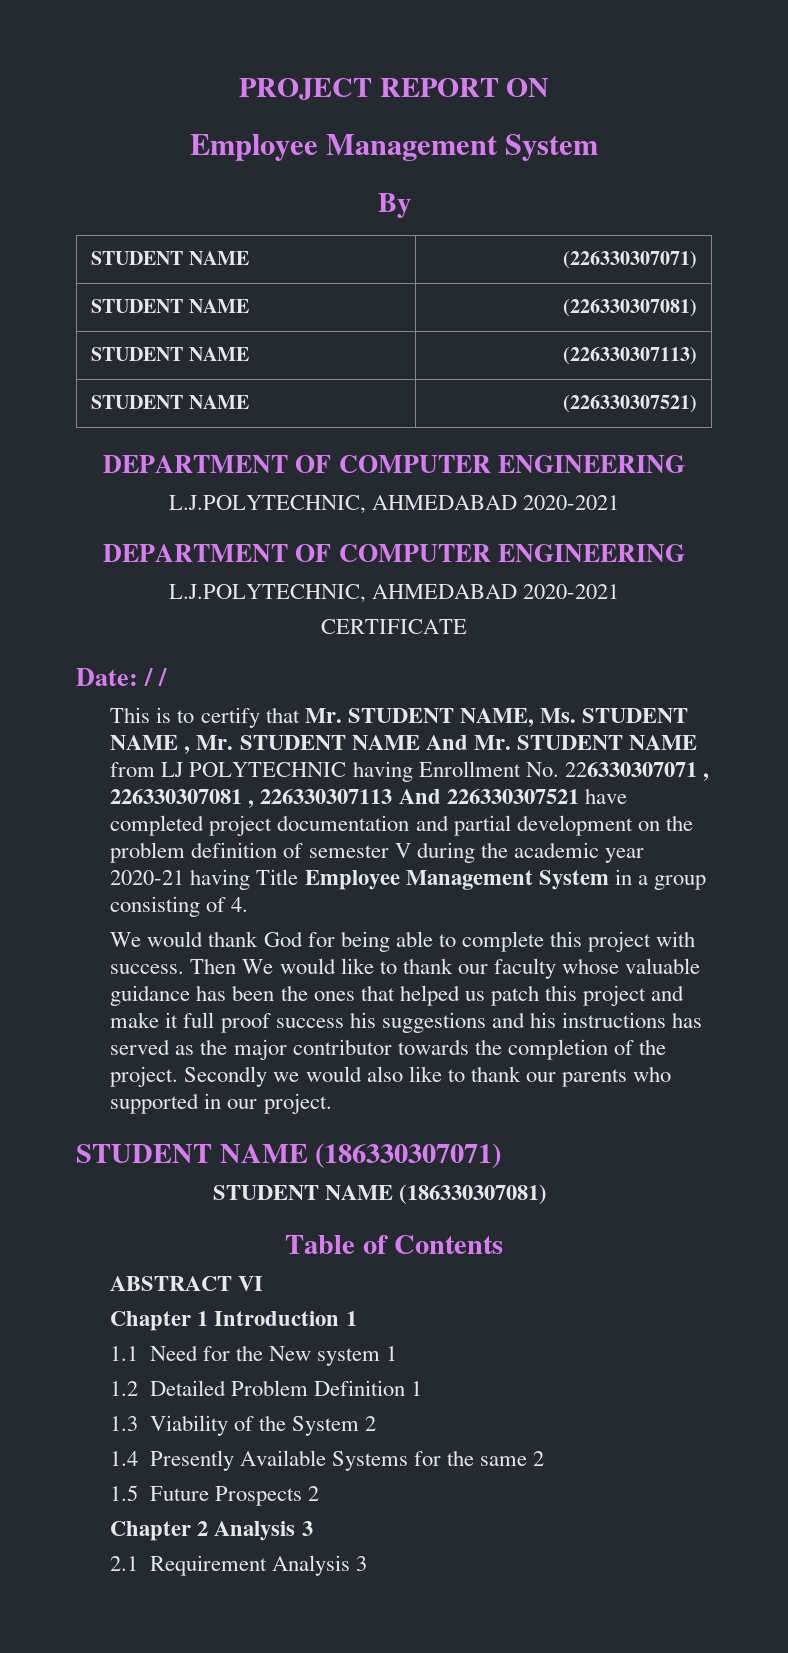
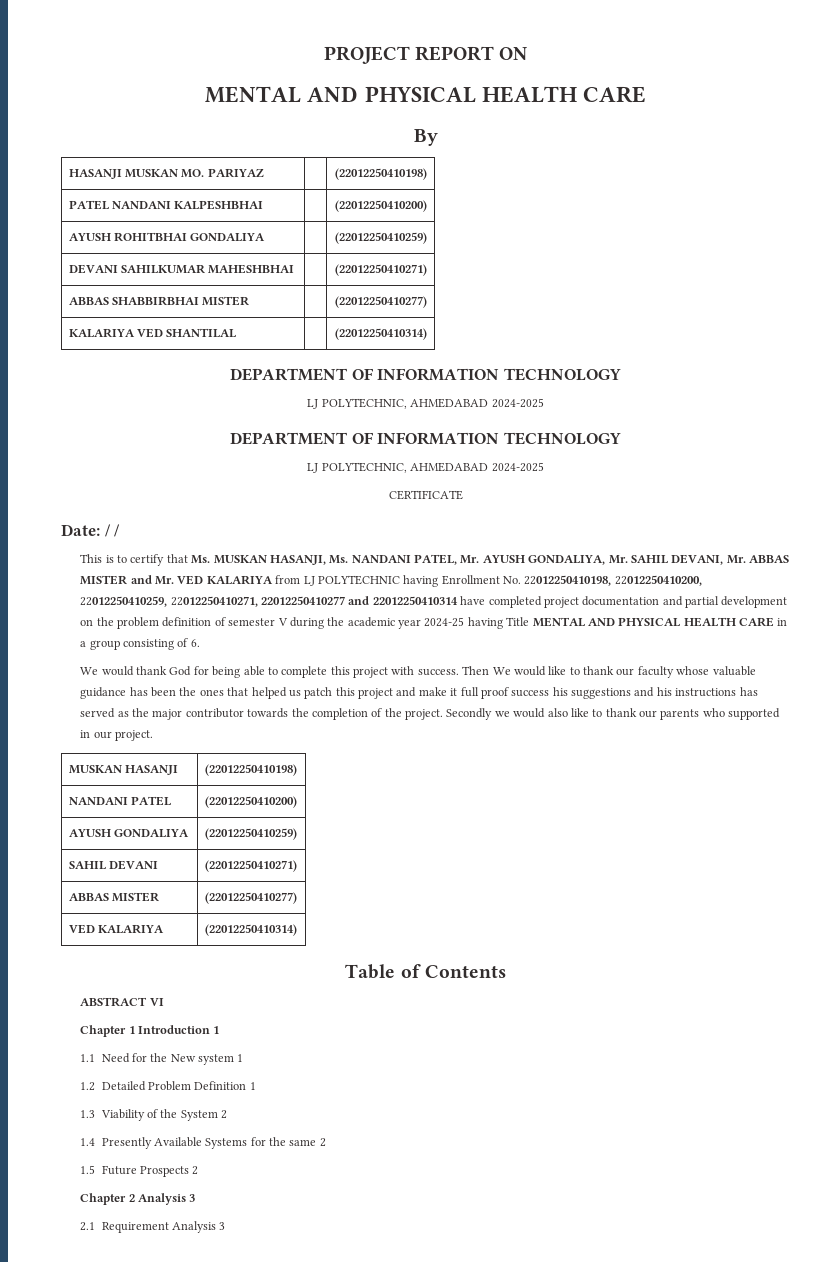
[189,134,599,161] [377,193,411,218] [91,251,249,265] [562,251,697,269] [91,299,249,313] [562,299,697,317] [91,347,249,361] [562,347,697,365] [91,395,249,409] [562,395,697,413] [103,455,685,473] [168,495,620,514] [103,544,685,562] [168,584,620,603] Employee Management System // By // STUDENT NAME | (226330307071) // STUDENT NAME | (226330307081) // STUDENT NAME | (226330307113) // STUDENT NAME | (226330307521) // DEPARTMENT OF COMPUTER ENGINEERING // L.J.POLYTECHNIC, AHMEDABAD 2020-2021 // DEPARTMENT OF COMPUTER ENGINEERING // L.J.POLYTECHNIC, AHMEDABAD 2020-2021 -> [205,86,646,103] [413,129,438,146] [68,168,264,179] [335,168,428,180] [68,200,264,210] [335,200,428,212] [68,232,266,242] [335,232,428,244] [68,264,295,274] [335,264,428,276] [68,296,250,306] [335,296,428,308] [68,328,237,338] [335,328,428,340] [230,368,621,381] [307,398,544,409] [230,432,621,445] [307,462,544,473] MENTAL AND PHYSICAL HEALTH CARE // By // HASANJI MUSKAN MO. PARIYAZ | | (22012250410198) // PATEL NANDANI KALPESHBHAI | | (22012250410200) // AYUSH ROHITBHAI GONDALIYA | | (22012250410259) // DEVANI SAHILKUMAR MAHESHBHAI | | (22012250410271) // ABBAS SHABBIRBHAI MISTER | | (22012250410277) // KALARIYA VED SHANTILAL | | (22012250410314) // DEPARTMENT OF INFORMATION TECHNOLOGY // LJ POLYTECHNIC, AHMEDABAD 2024-2025 // DEPARTMENT OF INFORMATION TECHNOLOGY // LJ POLYTECHNIC, AHMEDABAD 2024-2025
[304,708,689,727] [110,735,697,754] Mr. STUDENT NAME, Ms. STUDENT NAME , Mr. STUDENT NAME And Mr. STUDENT NAME -> [191,554,790,565] [80,575,273,585] Ms. MUSKAN HASANJI, Ms. NANDANI PATEL, Mr. AYUSH GONDALIYA, Mr. SAHIL DEVANI, Mr. ABBAS MISTER and Mr. VED KALARIYA
[564,762,709,781] [110,789,579,808] 226330307071 , 226330307081 , 226330307113 And 226330307521 -> [524,575,702,586] [80,596,458,607] 22012250410198, 22012250410200, 22012250410259, 22012250410271, 22012250410277 and 22012250410314
[110,870,185,885] 2020-21 -> [424,617,465,627] 2024-25
[304,870,609,890] Employee Management System -> [532,617,775,627] MENTAL AND PHYSICAL HEALTH CARE
[231,897,249,912] 4. -> [190,639,200,647] 6.
[76,1143,502,1168] [213,1184,548,1204] // STUDENT NAME (186330307071) // STUDENT NAME (186330307081) -> [68,765,178,775] [204,764,297,776] [68,796,171,806] [204,796,297,808] [68,829,189,838] [204,828,297,840] [68,860,158,870] [204,860,297,872] [68,892,159,902] [204,892,297,904] [68,924,164,934] [204,924,297,936] // MUSKAN HASANJI | (22012250410198) // NANDANI PATEL | (22012250410200) // AYUSH GONDALIYA | (22012250410259) // SAHIL DEVANI | (22012250410271) // ABBAS MISTER | (22012250410277) // VED KALARIYA | (22012250410314)

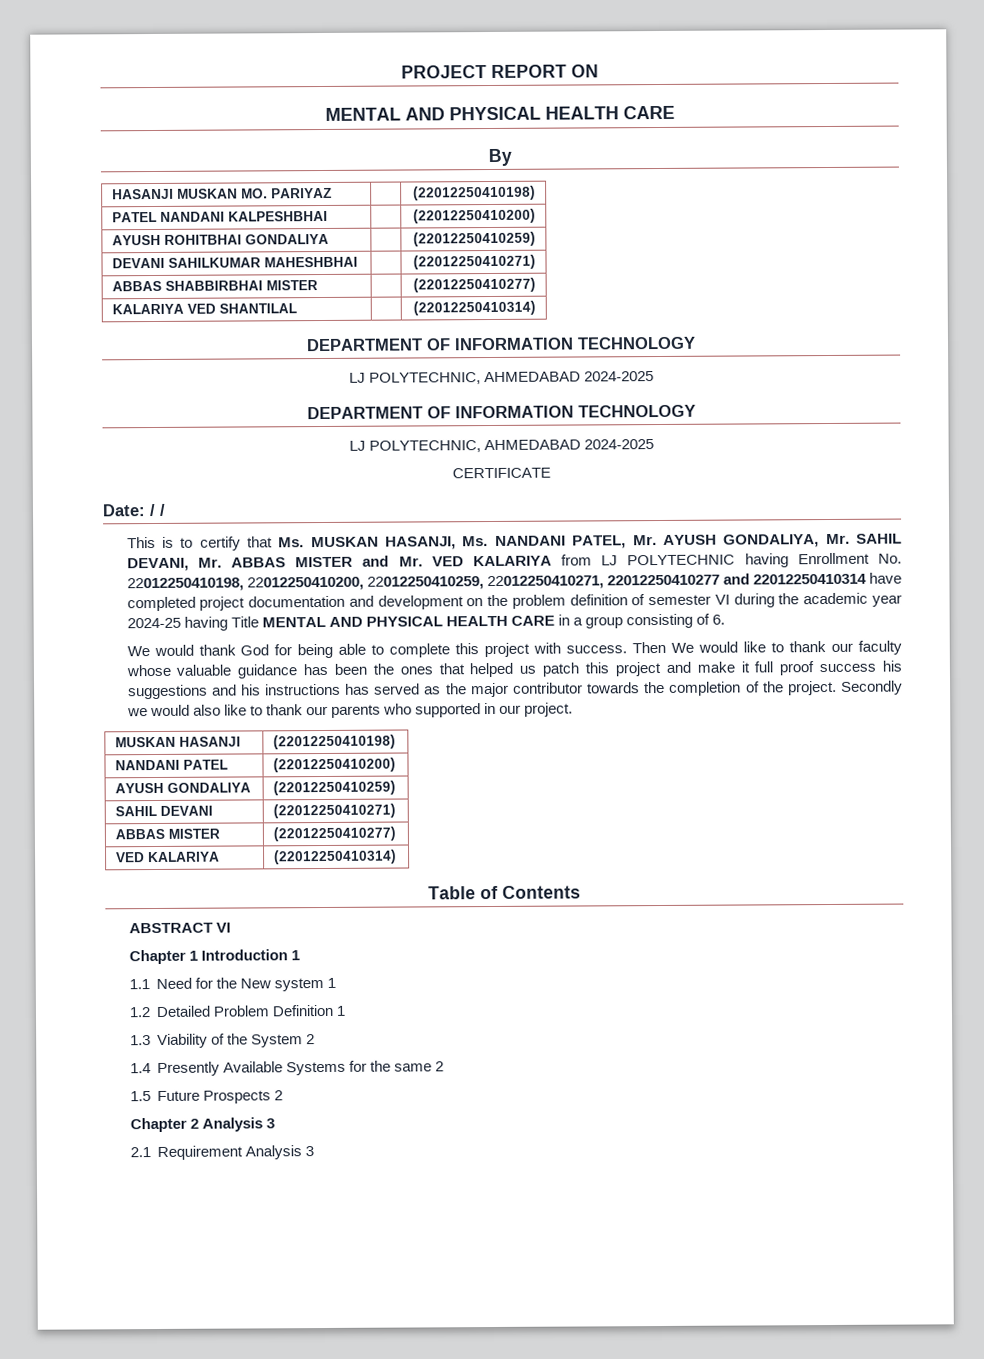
[685,596,720,608] partial -> (374, 601) none
[277,618,288,626] V -> [714,594,730,605] VI

